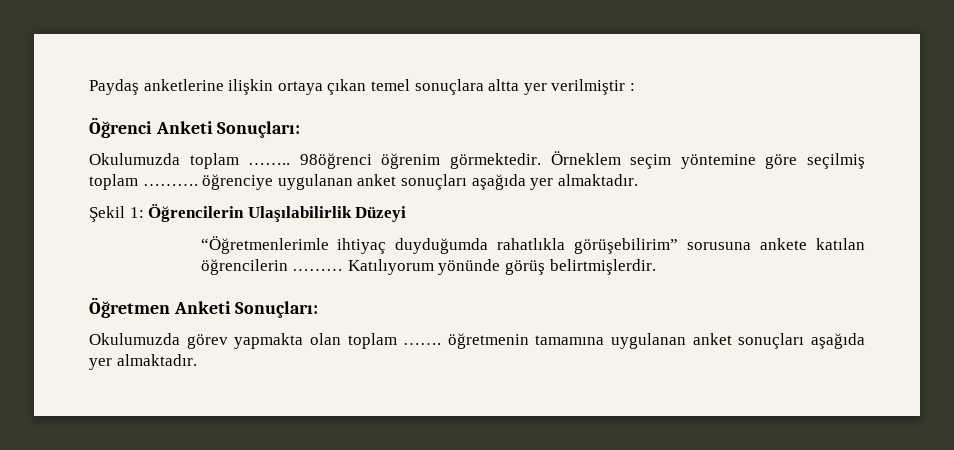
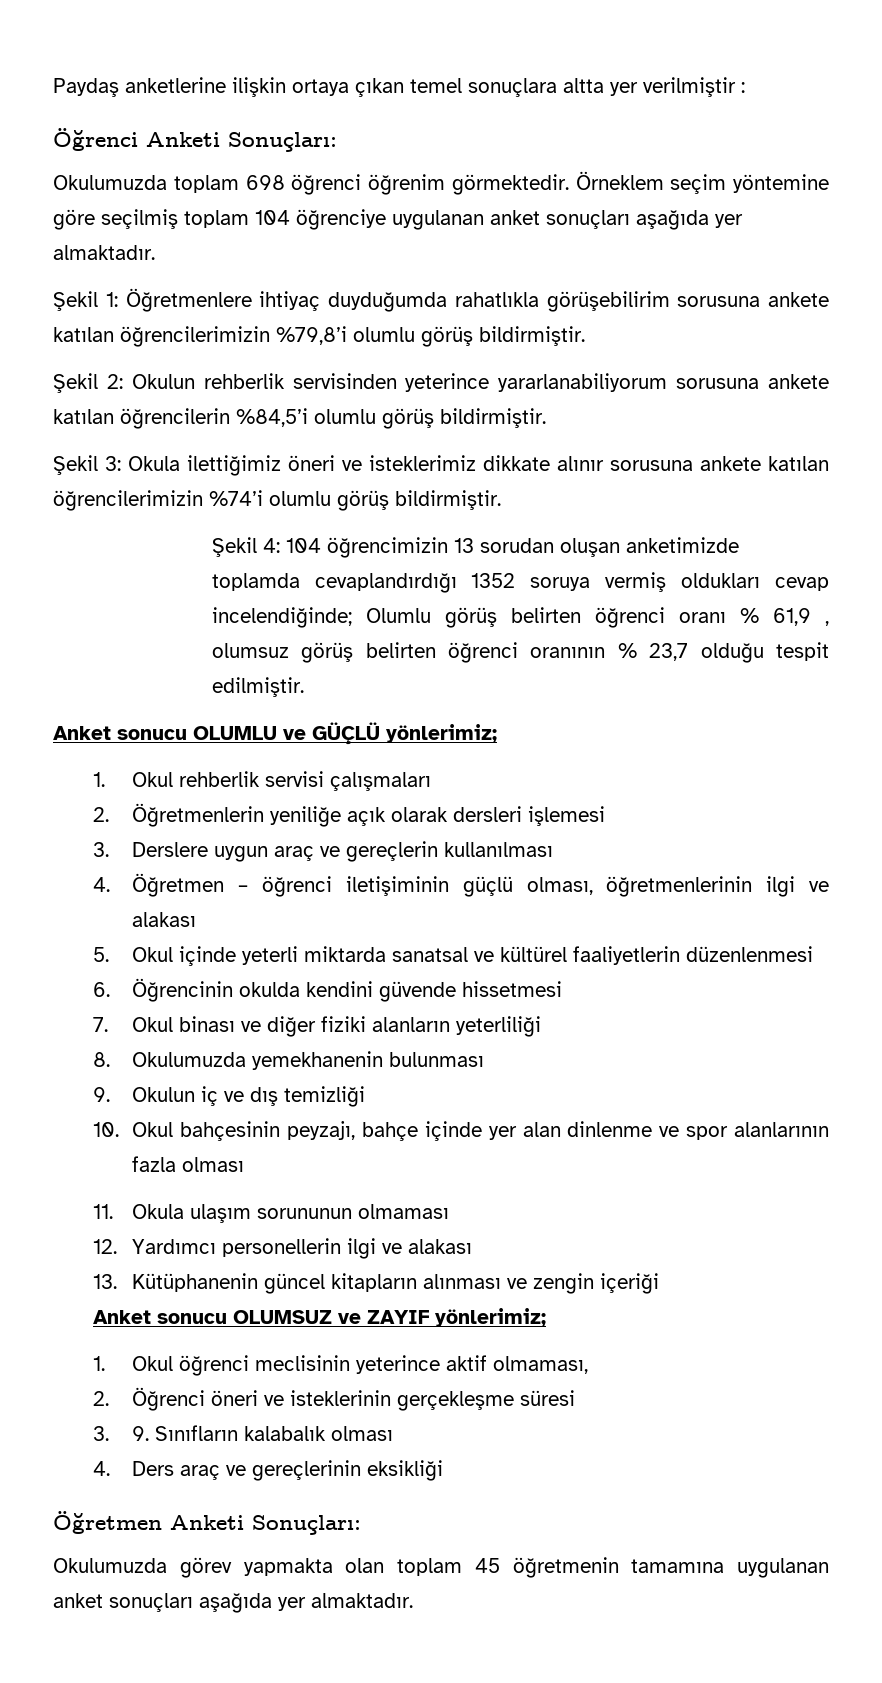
[248,153,372,169] …….. 98öğrenci -> [245,174,362,195] 698 öğrenci
[142,184,198,186] ………. -> [255,210,290,225] 104
[148,204,407,222] [200,236,865,254] [200,259,656,275] Öğrencilerin Ulaşılabilirlik Düzeyi // “Öğretmenlerimle ihtiyaç duyduğumda rahatlıkla görüşebilirim” sorusuna ankete katılan öğrencilerin ……… Katılıyorum yönünde görüş belirtmişlerdir. -> [125,288,829,312] [53,326,585,347] [53,373,829,393] [53,408,546,429] [53,455,829,476] [53,490,501,511] [211,537,739,558] [211,572,829,593] [211,607,829,628] [211,642,829,663] [211,677,304,697] [53,722,497,745] [92,771,432,791] [92,803,606,827] [92,841,554,862] [92,873,829,897] [132,912,197,927] [92,946,814,966] [92,978,563,1002] [92,1016,542,1037] [92,1051,485,1070] [92,1086,366,1107] [92,1121,829,1141] [132,1156,245,1172] [92,1204,450,1223] [92,1238,473,1259] [92,1273,660,1294] [92,1308,546,1327] [92,1355,589,1376] [92,1387,576,1411] [92,1425,394,1441] [92,1460,444,1481] Öğretmenlere ihtiyaç duyduğumda rahatlıkla görüşebilirim sorusuna ankete katılan öğrencilerimizin %79,8’i olumlu görüş bildirmiştir. // Şekil 2: Okulun rehberlik servisinden yeterince yararlanabiliyorum sorusuna ankete katılan öğrencilerin %84,5’i olumlu görüş bildirmiştir. // Şekil 3: Okula ilettiğimiz öneri ve isteklerimiz dikkate alınır sorusuna ankete katılan öğrencilerimizin %74’i olumlu görüş bildirmiştir. // Şekil 4: 104 öğrencimizin 13 sorudan oluşan anketimizde toplamda cevaplandırdığı 1352 soruya vermiş oldukları cevap incelendiğinde; Olumlu görüş belirten öğrenci oranı % 61,9 , olumsuz görüş belirten öğrenci oranının % 23,7 olduğu tespit edilmiştir. // Anket sonucu OLUMLU ve GÜÇLÜ yönlerimiz; // 1. Okul rehberlik servisi çalışmaları // 2. Öğretmenlerin yeniliğe açık olarak dersleri işlemesi // 3. Derslere uygun araç ve gereçlerin kullanılması // 4. Öğretmen – öğrenci iletişiminin güçlü olması, öğretmenlerinin ilgi ve alakası // 5. Okul içinde yeterli miktarda sanatsal ve kültürel faaliyetlerin düzenlenmesi // 6. Öğrencinin okulda kendini güvende hissetmesi // 7. Okul binası ve diğer fiziki alanların yeterliliği // 8. Okulumuzda yemekhanenin bulunması // 9. Okulun iç ve dış temizliği // 10. Okul bahçesinin peyzajı, bahçe içinde yer alan dinlenme ve spor alanlarının fazla olması // 11. Okula ulaşım sorununun olmaması // 12. Yardımcı personellerin ilgi ve alakası // 13. Kütüphanenin güncel kitapların alınması ve zengin içeriği // Anket sonucu OLUMSUZ ve ZAYIF yönlerimiz; // 1. Okul öğrenci meclisinin yeterince aktif olmaması, // 2. Öğrenci öneri ve isteklerinin gerçekleşme süresi // 3. 9. Sınıfların kalabalık olması // 4. Ders araç ve gereçlerinin eksikliği
[403,343,442,345] ……. -> [474,1558,500,1573] 45

